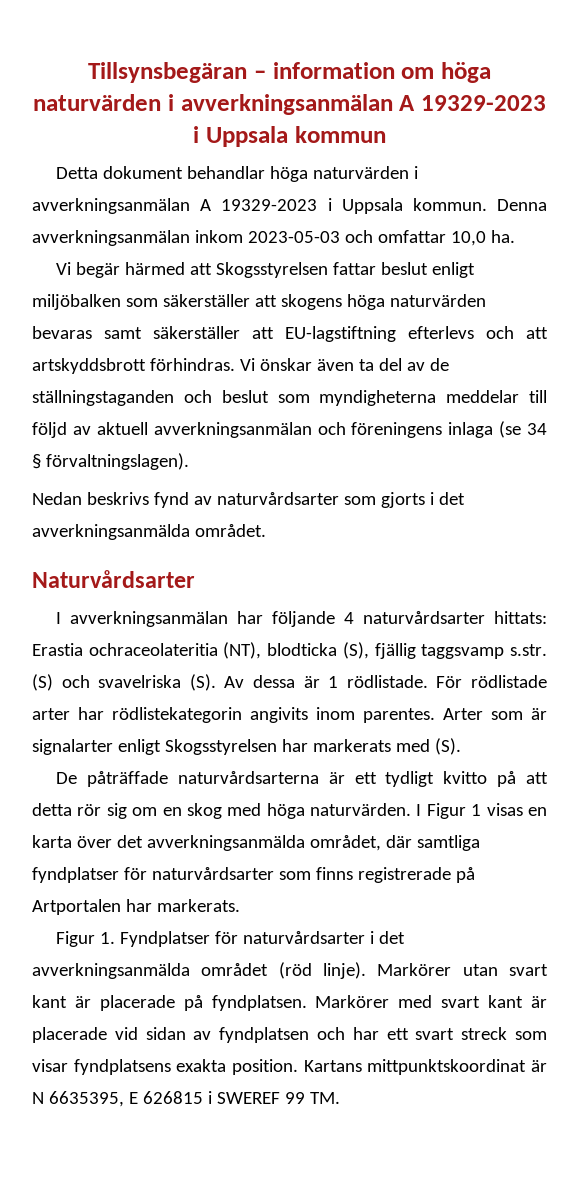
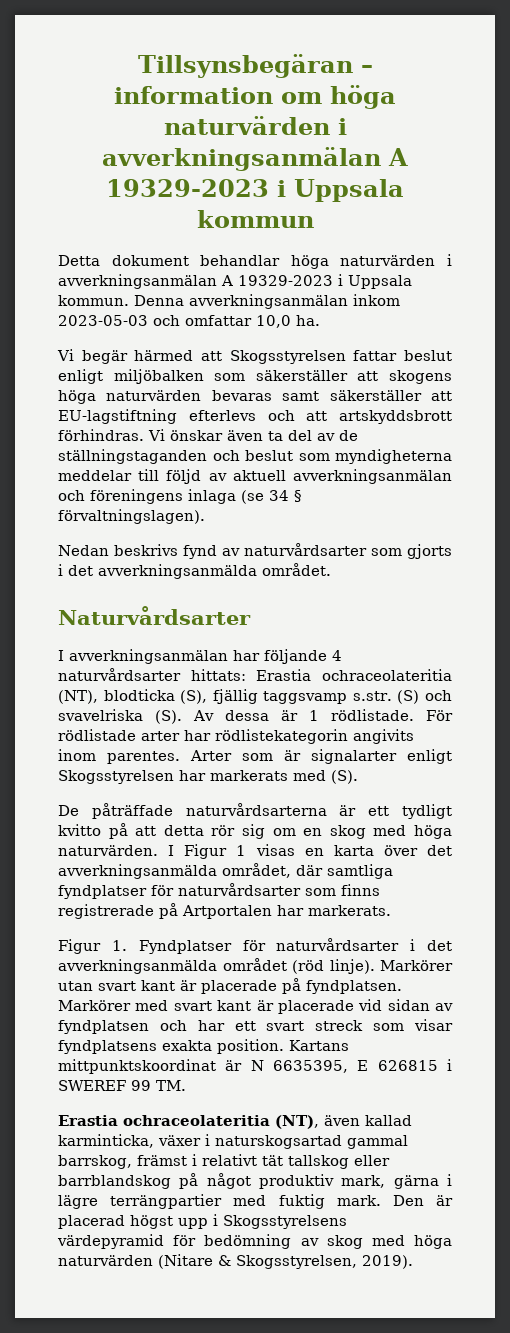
(340, 1098) none -> [58,1115,412,1129] [58,1134,408,1149] [58,1154,390,1169] [58,1173,452,1189] [58,1194,454,1209] [58,1214,347,1229] [57,1234,453,1249] [58,1254,413,1269] // Erastia ochraceolateritia (NT), även kallad karminticka, växer i naturskogsartad gammal barrskog, främst i relativt tät tallskog eller barrblandskog på något produktiv mark, gärna i lägre terrängpartier med fuktig mark. Den är placerad högst upp i Skogsstyrelsens värdepyramid för bedömning av skog med höga naturvärden (Nitare & Skogsstyrelsen, 2019).

